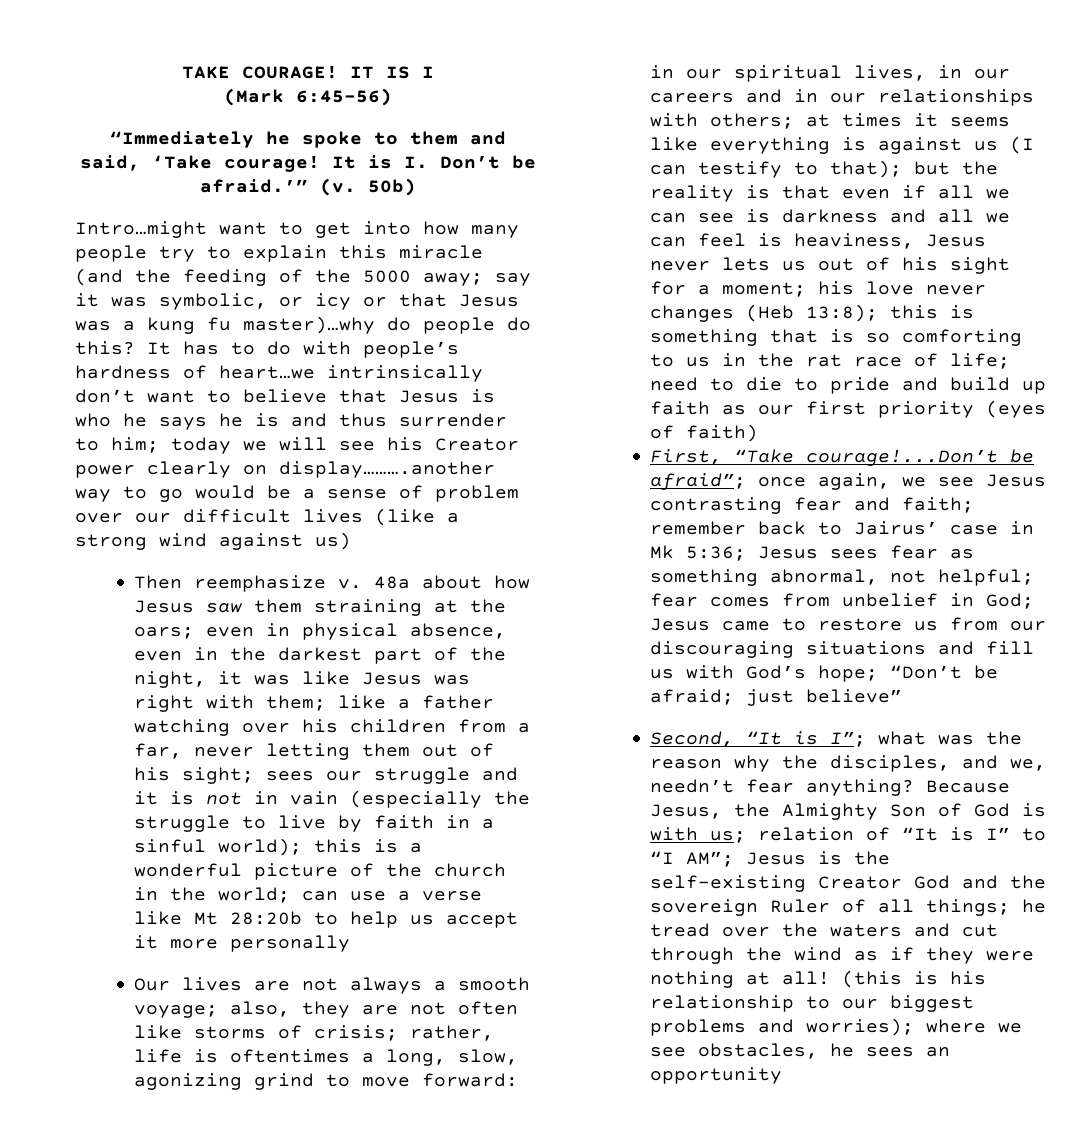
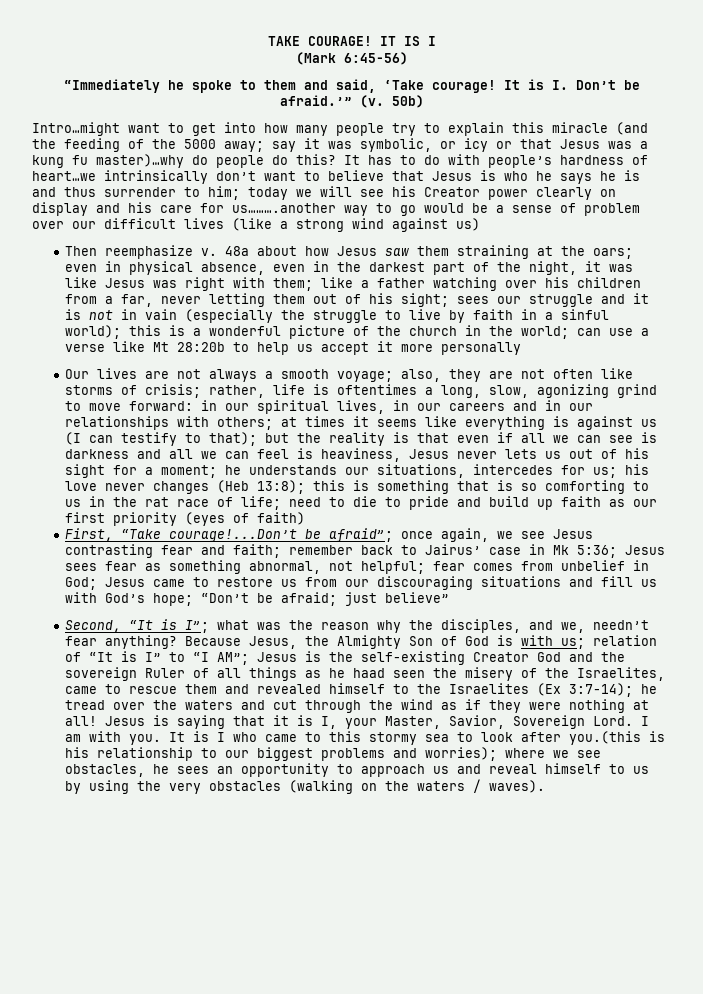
[279,461,495,478] display……….another -> [32,202,336,216] display and his care for us……….another
(807, 289) none -> [225,464,618,478] he understands our situations, intercedes for us;
[926,899,1011,916] things; -> [249,667,666,681] [65,683,634,697] things as he haad seen the misery of the Israelites, came to rescue them and revealed himself to the Israelites (Ex 3:7-14);
[842,970,903,988] (this -> [105,715,650,729] [65,731,642,745] Jesus is saying that it is I, your Master, Savior, Sovereign Lord. I am with you. It is I who came to this stormy sea to look after you.(this
(783, 1075) none -> [337,763,650,777] [65,779,546,794] to approach us and reveal himself to us by using the very obstacles (walking on the waters / waves).

